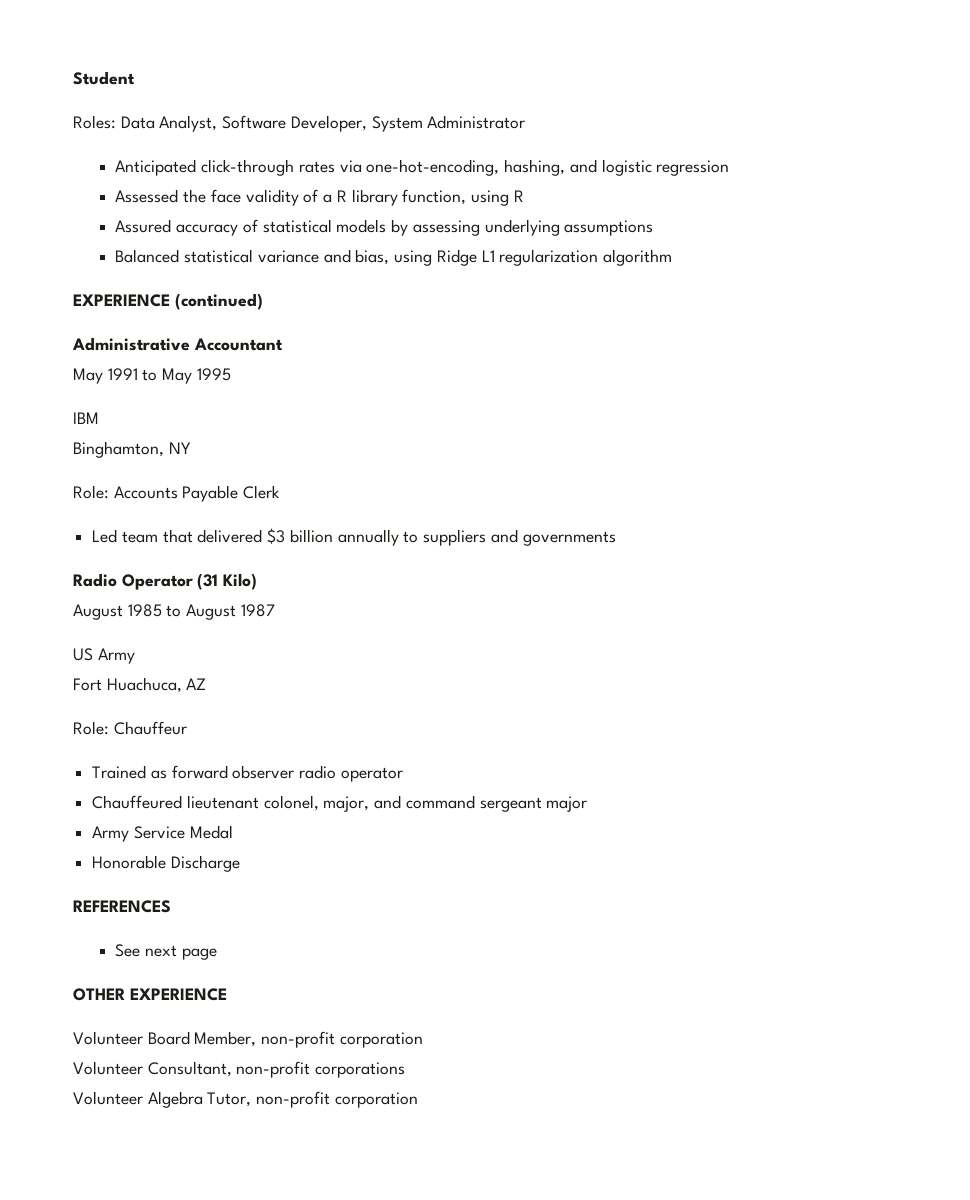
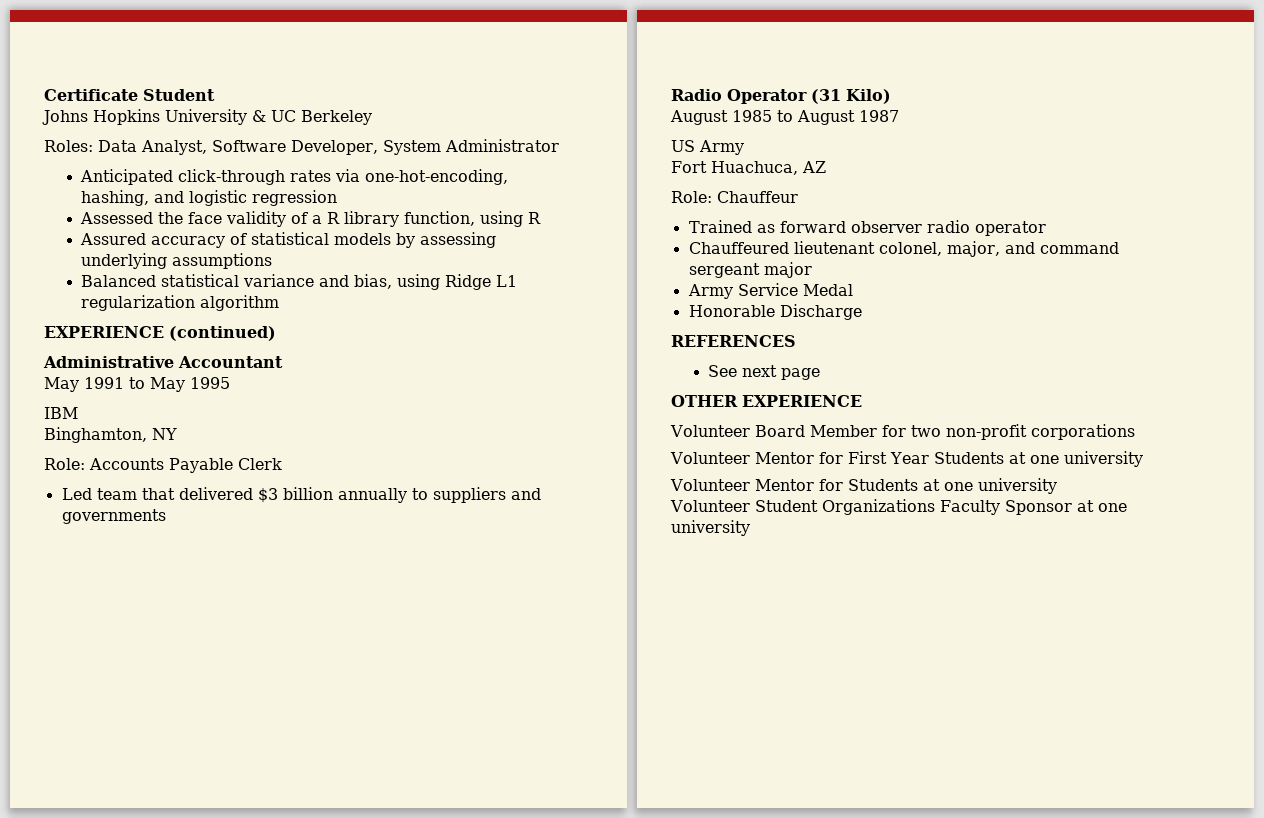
[73,71,135,85] Student -> [44,89,215,101] [42,109,372,125] Certificate Student // Johns Hopkins University & UC Berkeley
[194,1031,423,1048] [73,1061,406,1078] [73,1091,418,1108] Member, non-profit corporation // Volunteer Consultant, non-profit corporations // Volunteer Algebra Tutor, non-profit corporation -> [809,424,1135,440] [670,451,1143,467] [670,478,1057,494] [670,499,1127,515] [671,520,750,536] Member for two non-profit corporations // Volunteer Mentor for First Year Students at one university // Volunteer Mentor for Students at one university // Volunteer Student Organizations Faculty Sponsor at one university

